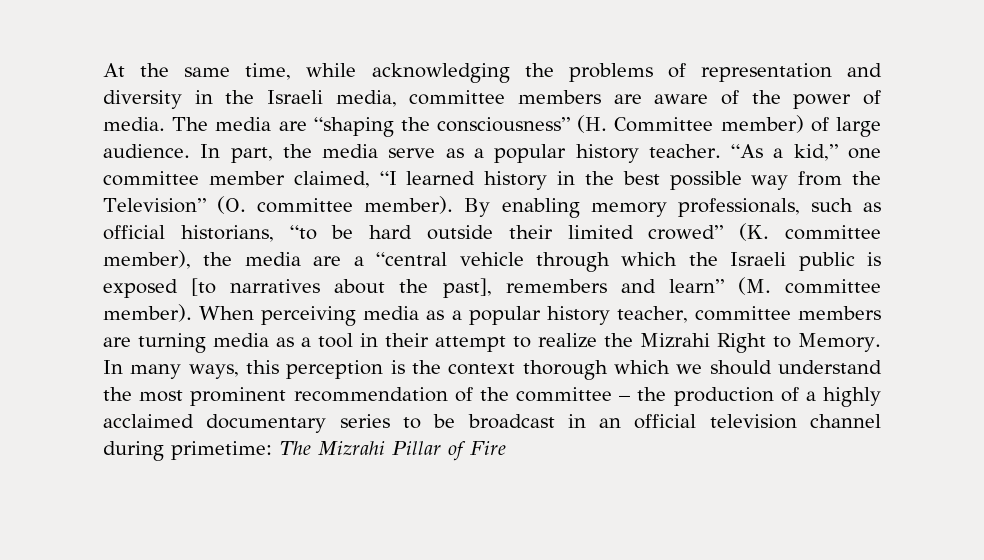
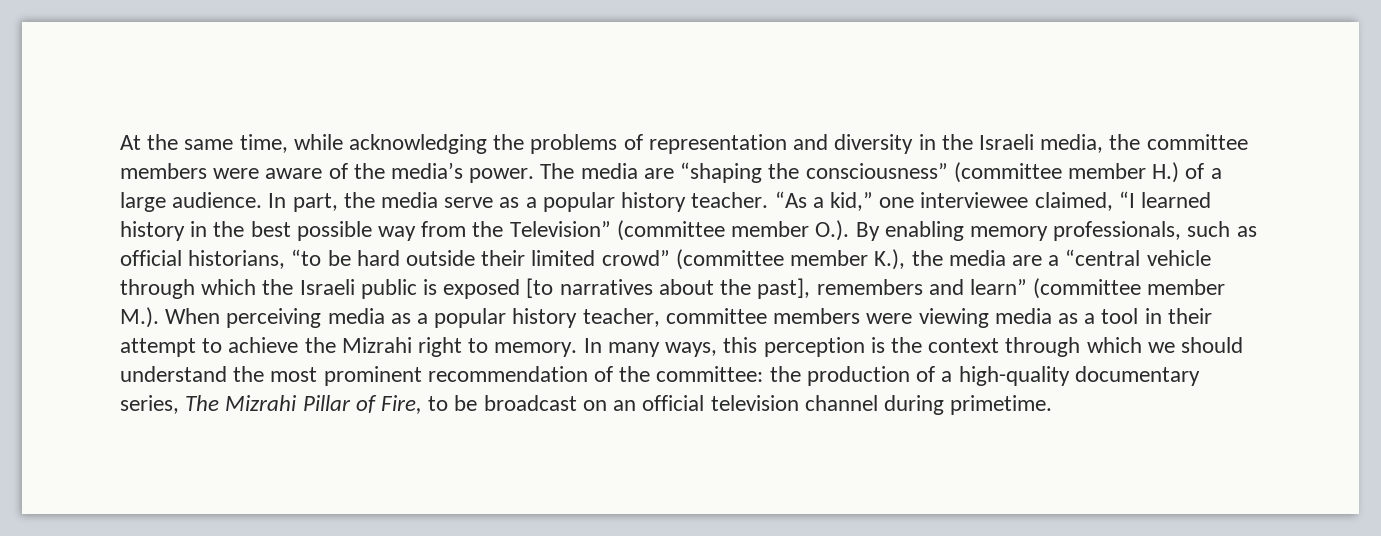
[409,90,642,105] committee members are -> [1109,134,1248,150] [120,163,260,179] the committee members were
[793,90,881,109] [103,117,165,131] power of media. -> [391,162,535,183] media’s power.
[577,115,829,133] (H. Committee member) of -> [953,162,1222,183] (committee member H.) of a
[103,171,285,186] committee member -> [920,192,1029,208] interviewee
[217,196,454,214] (O. committee member). -> [616,220,850,241] (committee member O.).
[648,223,881,241] [103,250,191,269] crowed” (K. committee member), -> [601,249,906,270] crowd” (committee member K.),
[737,277,882,295] [103,304,192,322] (M. committee member). -> [1033,278,1226,299] [120,307,159,328] (committee member M.).
[103,333,207,353] are turning -> [866,308,989,328] were viewing
[538,333,598,348] realize -> [228,337,299,353] achieve
[717,333,882,353] Right to Memory. -> [418,337,578,357] right to memory.
[522,360,608,380] thorough -> [1005,337,1081,357] through
[516,387,631,402] committee – -> [656,366,764,382] committee:
[822,387,881,407] [103,414,390,433] highly acclaimed documentary series -> [958,366,1200,386] [120,395,423,414] high-quality documentary series, The Mizrahi Pillar of Fire,
[567,414,586,428] in -> [582,400,607,411] on
[171,441,506,461] primetime: The Mizrahi Pillar of Fire -> [950,395,1053,415] primetime.

